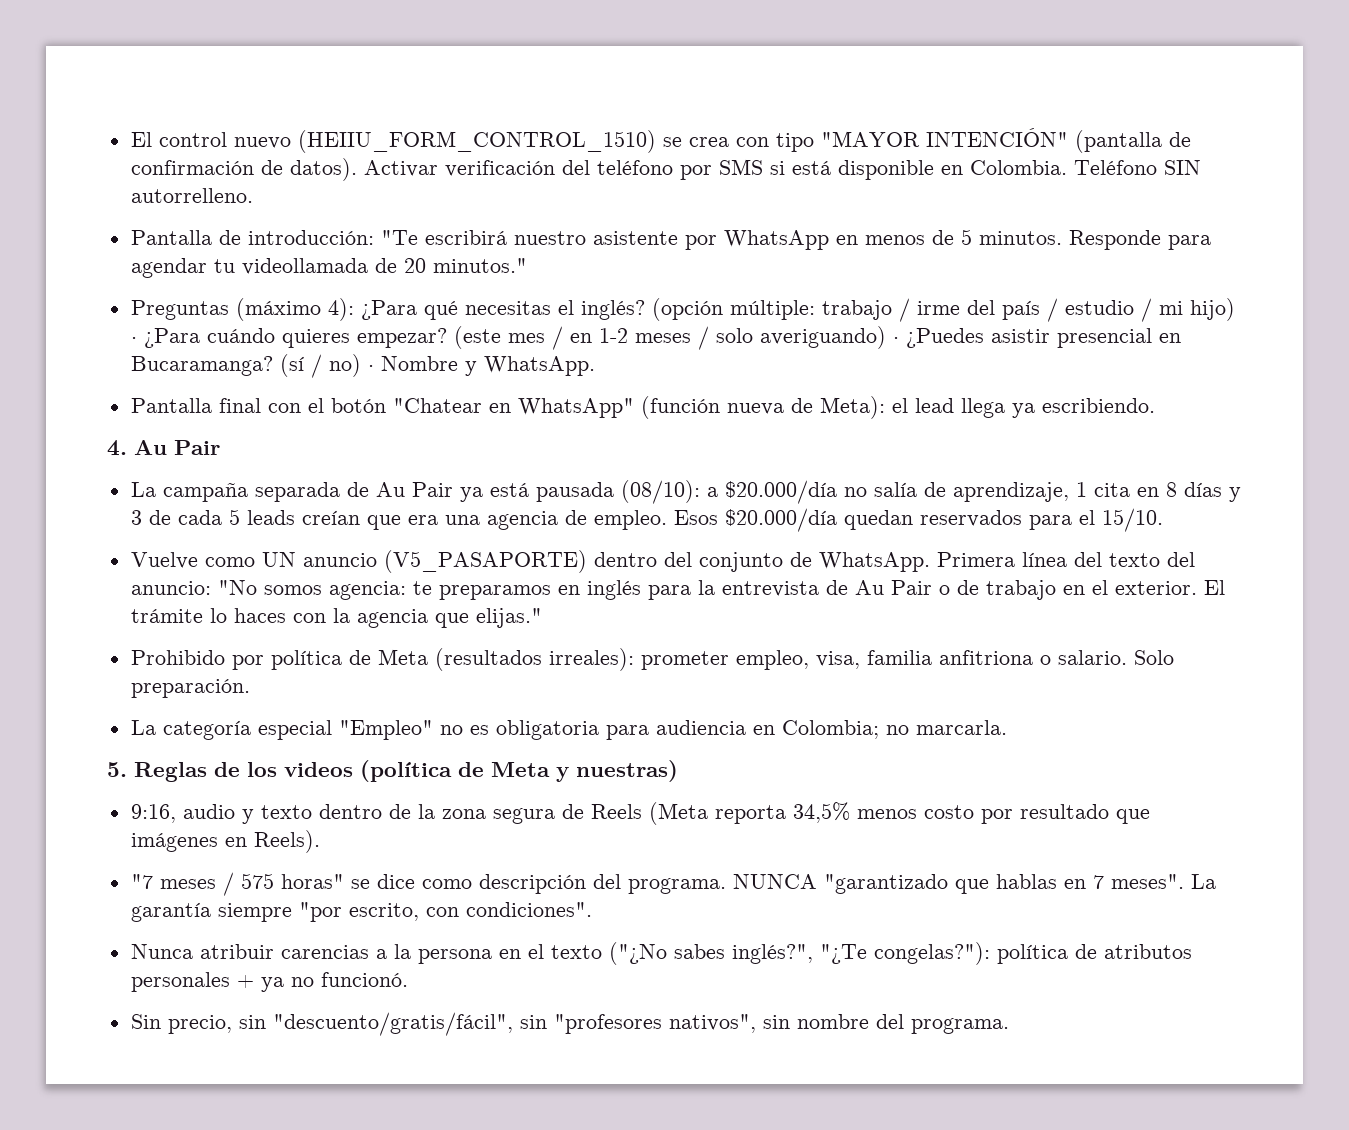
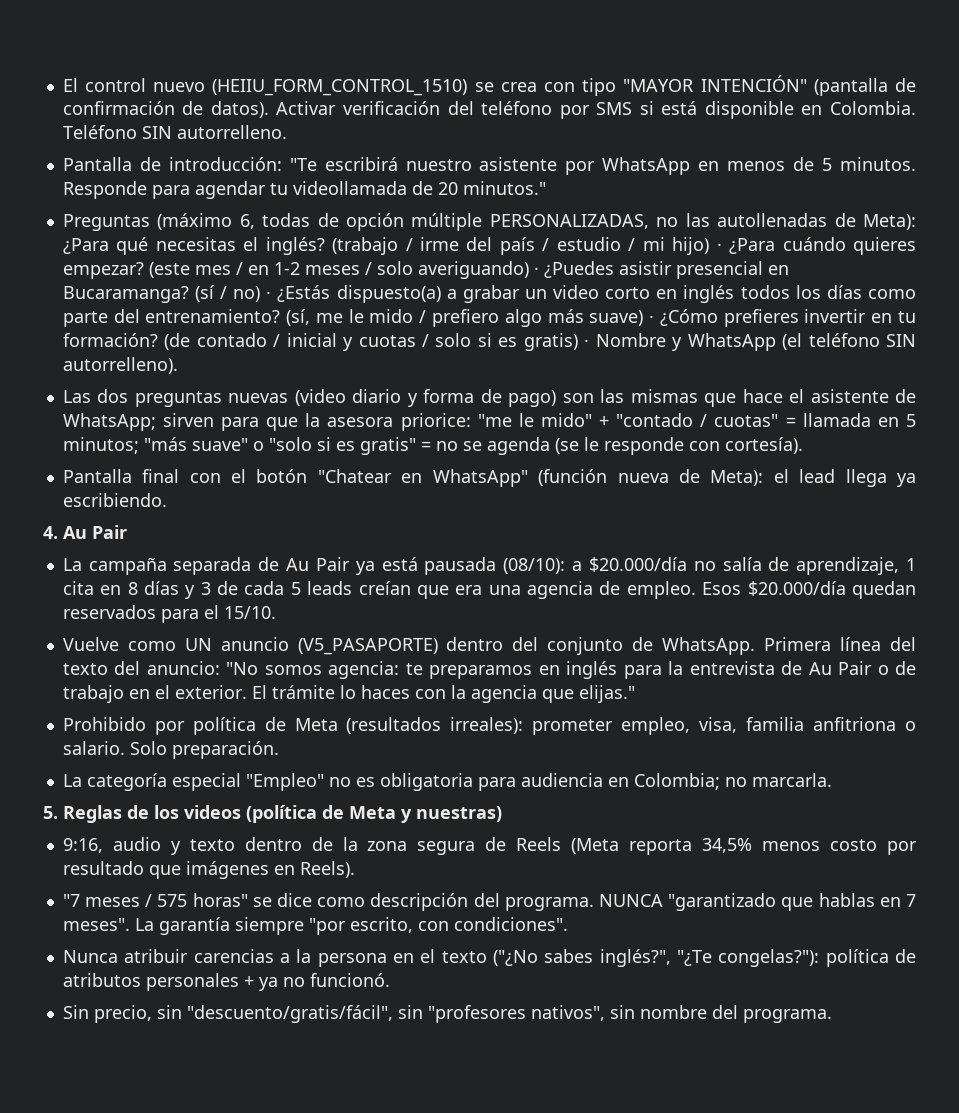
[327,298,354,321] 4): -> [239,213,917,231] 6, todas de opción múltiple PERSONALIZADAS, no las autollenadas de Meta):
[651,298,892,321] (opción múltiple: trabajo -> [332,237,399,255] (trabajo
[380,356,595,376] Nombre y WhatsApp. -> [277,285,916,303] [62,309,916,327] [62,333,916,351] [62,357,178,374] [62,389,917,407] [62,413,916,431] [62,437,803,455] ¿Estás dispuesto(a) a grabar un video corto en inglés todos los días como parte del entrenamiento? (sí, me le mido / prefiero algo más suave) · ¿Cómo prefieres invertir en tu formación? (de contado / inicial y cuotas / solo si es gratis) · Nombre y WhatsApp (el teléfono SIN autorrelleno). // Las dos preguntas nuevas (video diario y forma de pago) son las mismas que hace el asistente de WhatsApp; sirven para que la asesora priorice: "me le mido" + "contado / cuotas" = llamada en 5 minutos; "más suave" o "solo si es gratis" = no se agenda (se le responde con cortesía).

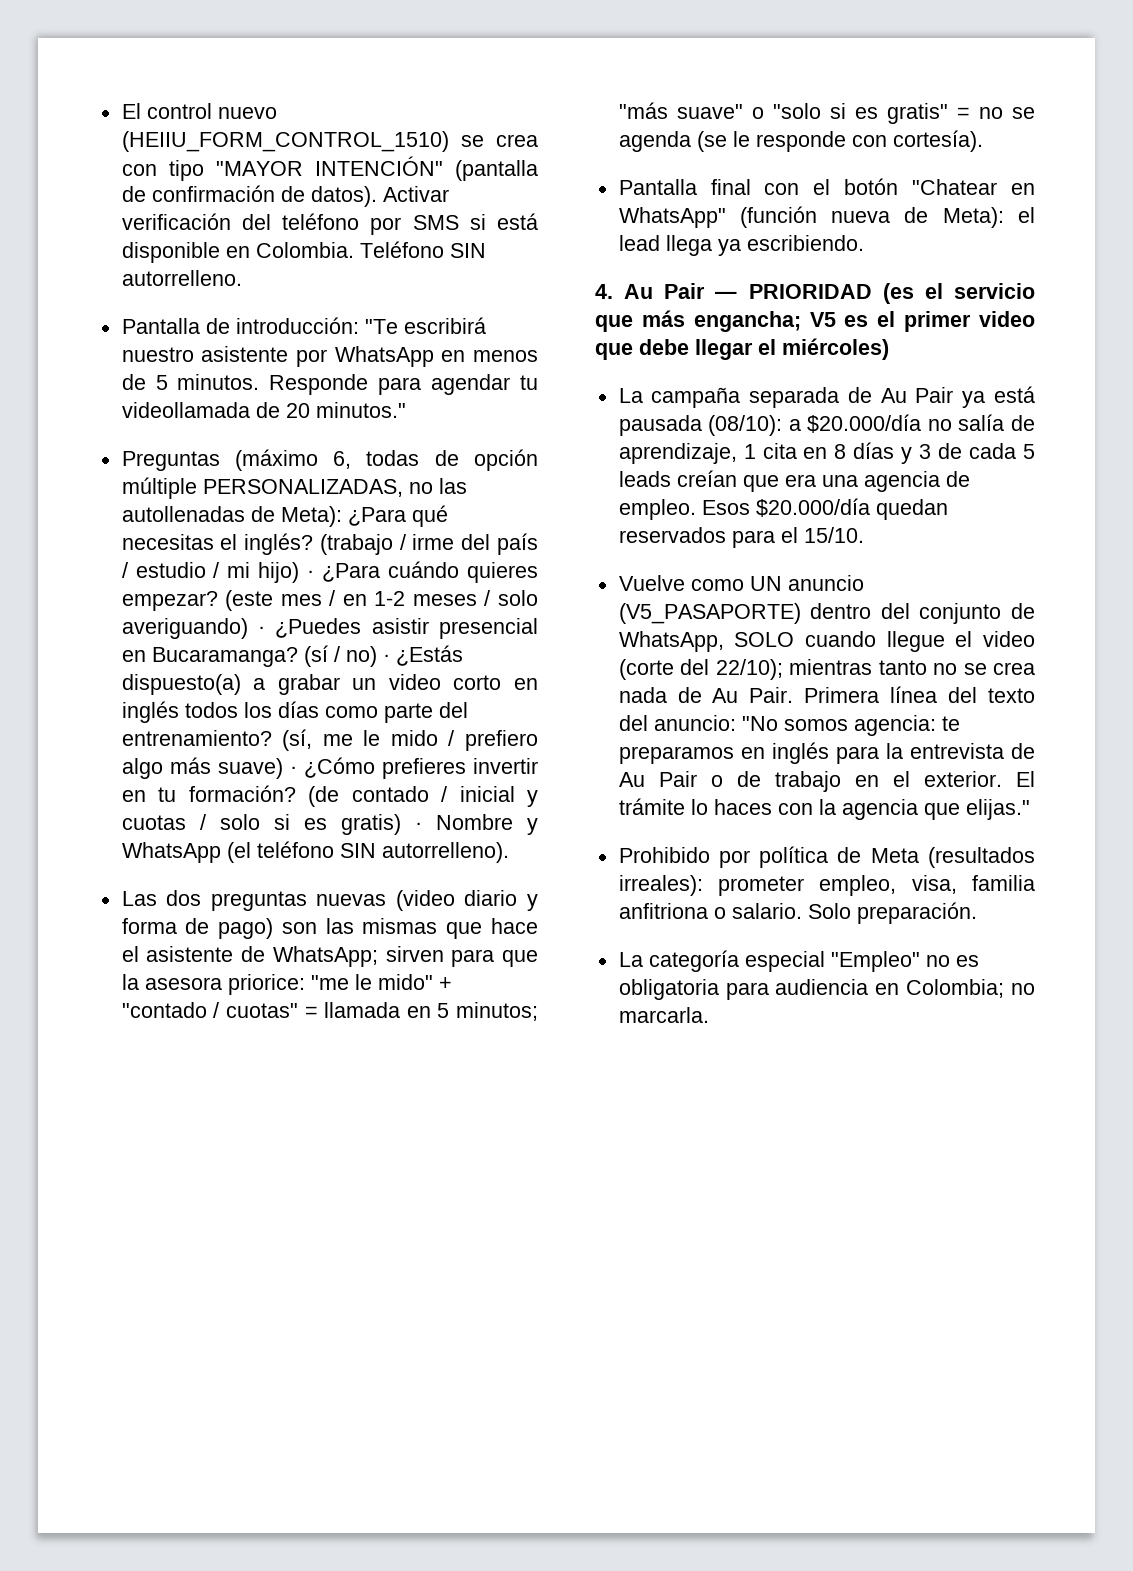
(127, 532) none -> [715,283,1035,304] [595,310,1035,332] [595,338,889,360] — PRIORIDAD (es el servicio que más engancha; V5 es el primer video que debe llegar el miércoles)
[662,637,756,655] WhatsApp. -> [618,631,1035,652] [618,659,1035,680] [618,687,794,703] WhatsApp, SOLO cuando llegue el video (corte del 22/10); mientras tanto no se crea nada de Au Pair.
[43,805,502,823] [62,837,918,855] [62,861,355,879] [62,893,917,911] [62,917,568,935] [62,949,917,967] [62,973,390,991] [62,1005,832,1023] // 5. Reglas de los videos (política de Meta y nuestras) // 9:16, audio y texto dentro de la zona segura de Reels (Meta reporta 34,5% menos costo por resultado que imágenes en Reels). // "7 meses / 575 horas" se dice como descripción del programa. NUNCA "garantizado que hablas en 7 meses". La garantía siempre "por escrito, con condiciones". // Nunca atribuir carencias a la persona en el texto ("¿No sabes inglés?", "¿Te congelas?"): política de atributos personales + ya no funcionó. // Sin precio, sin "descuento/gratis/fácil", sin "profesores nativos", sin nombre del programa. -> (709, 1015) none

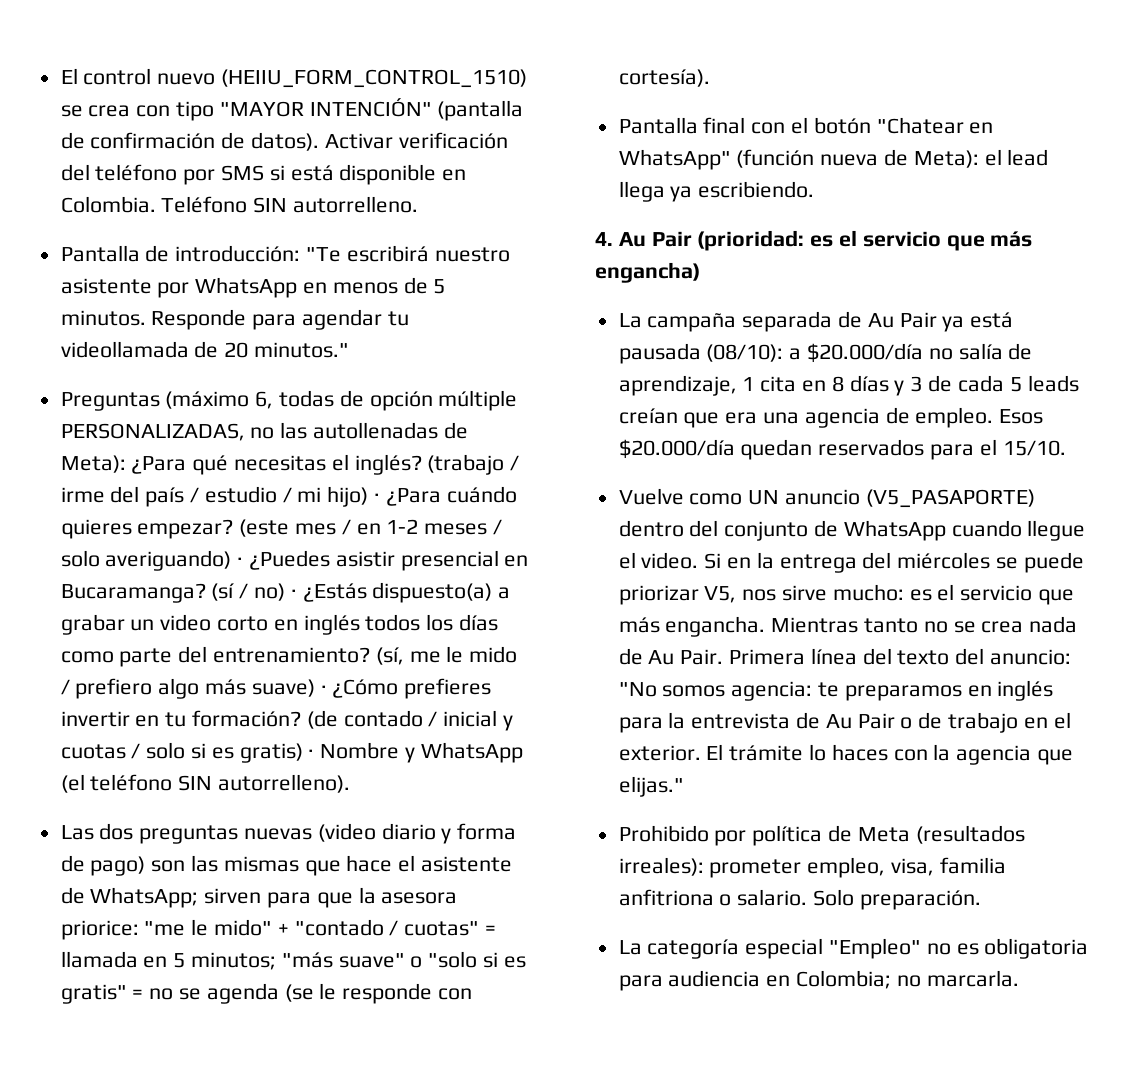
[715,283,1035,304] [595,310,1035,332] [595,338,889,360] — PRIORIDAD (es el servicio que más engancha; V5 es el primer video que debe llegar el miércoles) -> [697,230,1033,251] [595,262,700,283] (prioridad: es el servicio que más engancha)
[618,631,795,652] WhatsApp, SOLO -> [843,520,946,541] WhatsApp
[983,631,1035,647] [618,659,873,680] video (corte del 22/10); mientras -> [641,552,1084,573] [618,584,1075,605] [618,616,859,637] video. Si en la entrega del miércoles se puede priorizar V5, nos sirve mucho: es el servicio que más engancha. Mientras

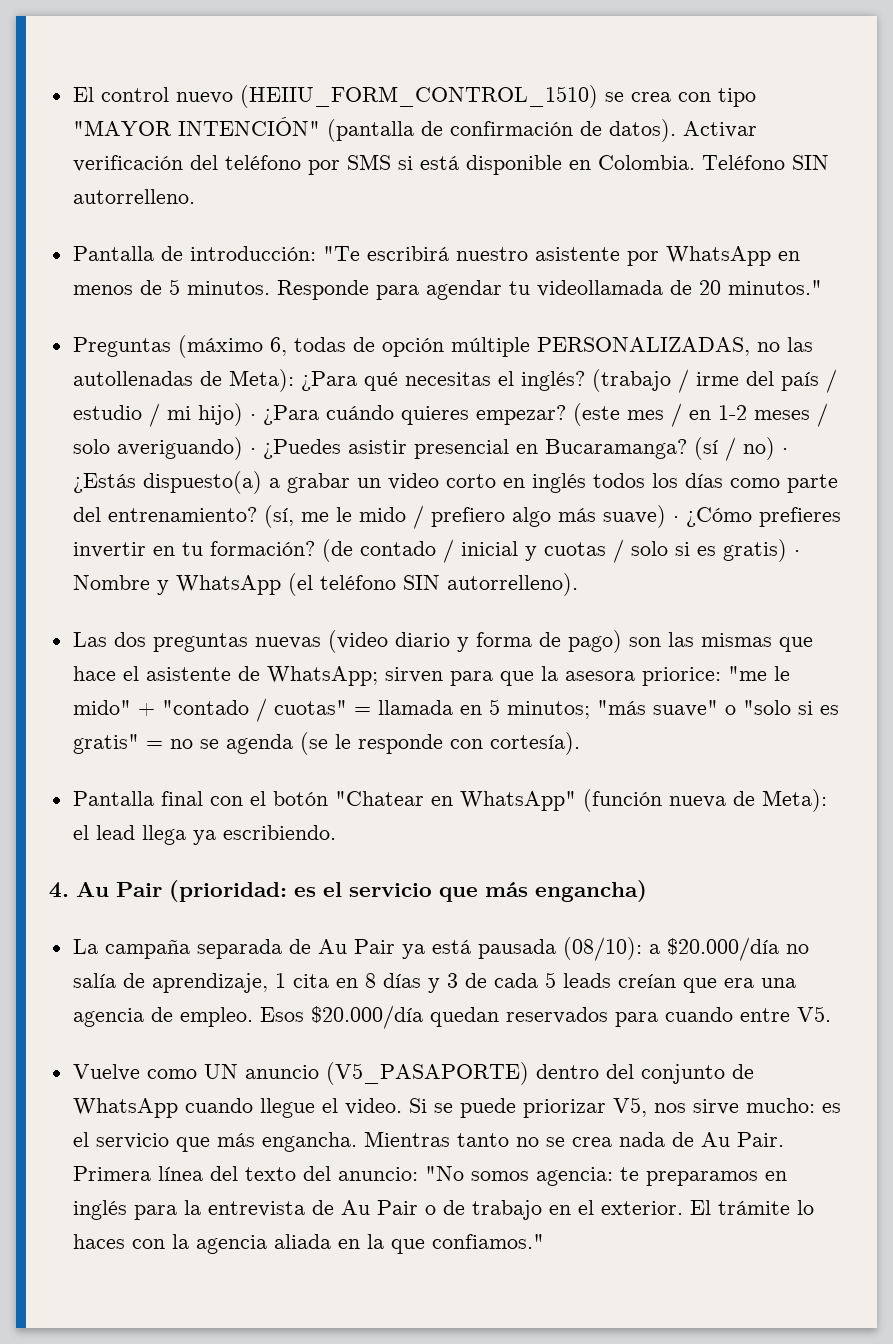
[979,439,1066,456] el 15/10. -> [664,1006,831,1022] cuando entre V5.
[727,552,991,573] en la entrega del miércoles -> (427, 1105) none
[1037,749,1074,765] [618,776,684,797] [618,825,1025,846] [618,857,1006,878] [618,889,981,910] [618,938,1089,959] [618,970,1019,991] que elijas." // Prohibido por política de Meta (resultados irreales): prometer empleo, visa, familia anfitriona o salario. Solo preparación. // La categoría especial "Empleo" no es obligatoria para audiencia en Colombia; no marcarla. -> [273,1234,544,1254] aliada en la que confiamos."

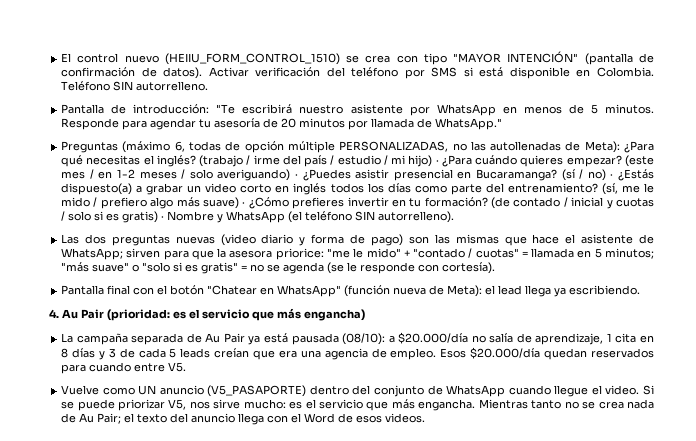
[536,280,663,297] videollamada -> [214,118,261,128] asesoría
[727,280,822,295] minutos." -> [299,118,503,130] minutos por llamada de WhatsApp."
[736,1132,784,1147] [72,1166,787,1186] [72,1200,814,1220] [72,1234,544,1254] Pair. Primera línea del texto del anuncio: "No somos agencia: te preparamos en inglés para la entrevista de Au Pair o de trabajo en el exterior. El trámite lo haces con la agencia aliada en la que confiamos." -> [97,413,426,425] Pair; el texto del anuncio llega con el Word de esos videos.

